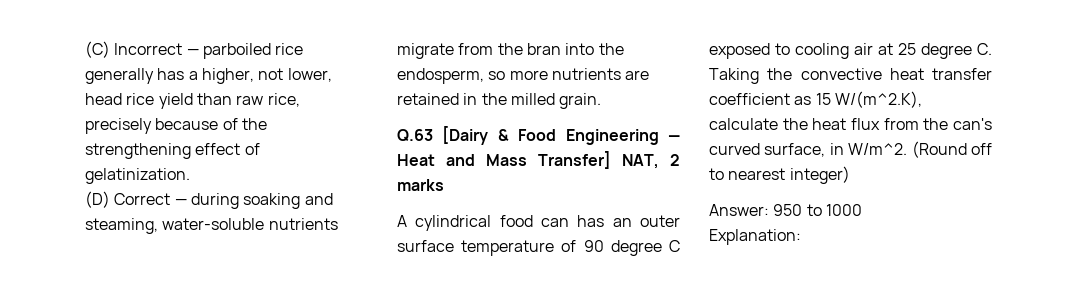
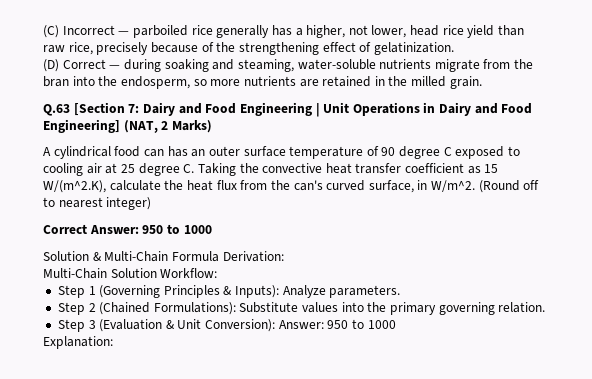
[442,126,680,145] [397,151,680,169] [397,179,444,191] [Dairy & Food Engineering — Heat and Mass Transfer] NAT, 2 marks -> [73,102,533,117] [43,119,212,133] [Section 7: Dairy and Food Engineering | Unit Operations in Dairy and Food Engineering] (NAT, 2 Marks)
(850, 175) none -> [43,224,212,234] [43,251,284,262] [43,268,218,279] [57,285,401,298] [57,302,546,315] [57,319,276,332] Correct Answer: 950 to 1000 // Solution & Multi-Chain Formula Derivation: // Multi-Chain Solution Workflow: // Step 1 (Governing Principles & Inputs): Analyze parameters. // Step 2 (Chained Formulations): Substitute values into the primary governing relation. // Step 3 (Evaluation & Unit Conversion):

